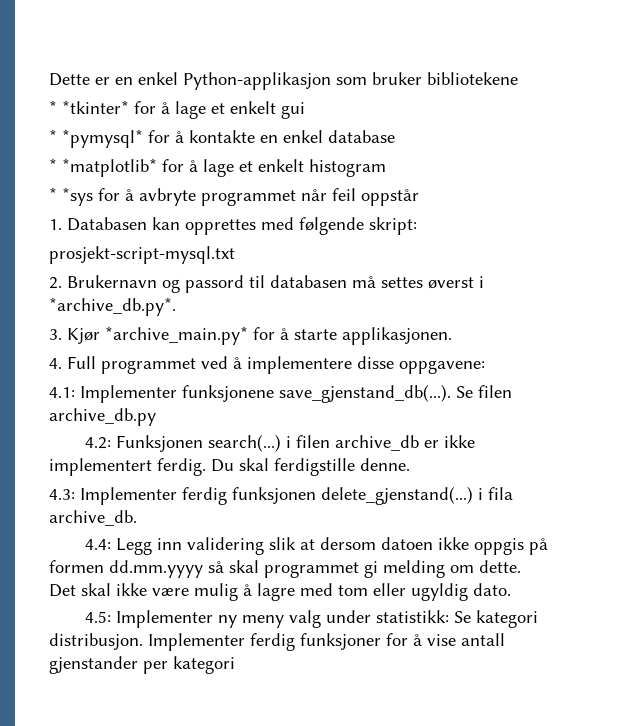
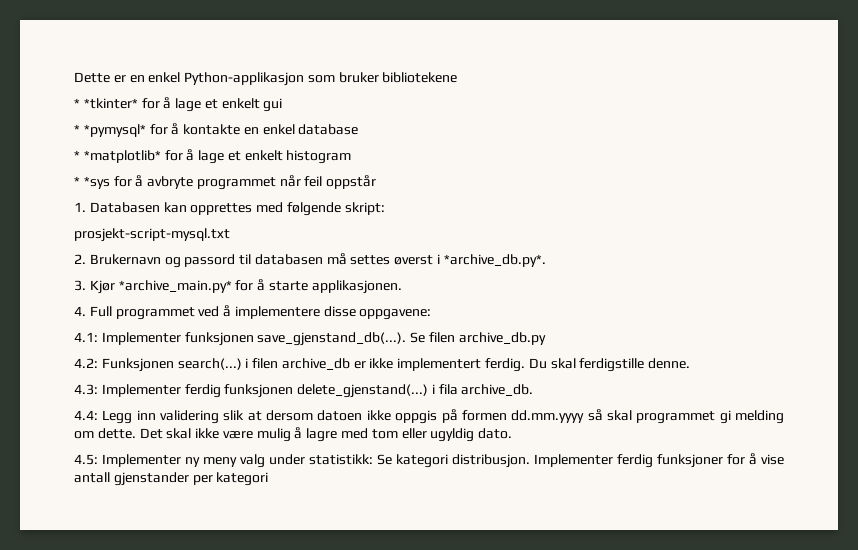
[182,385,274,402] funksjonene -> [184,332,254,346] funksjonen

